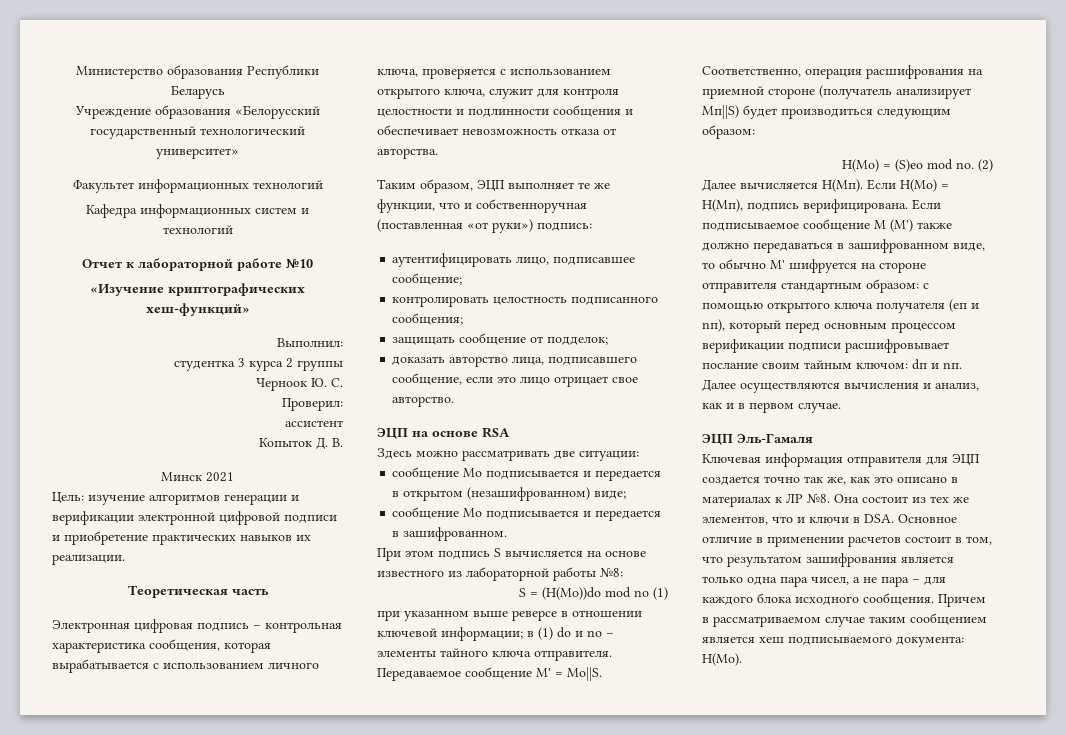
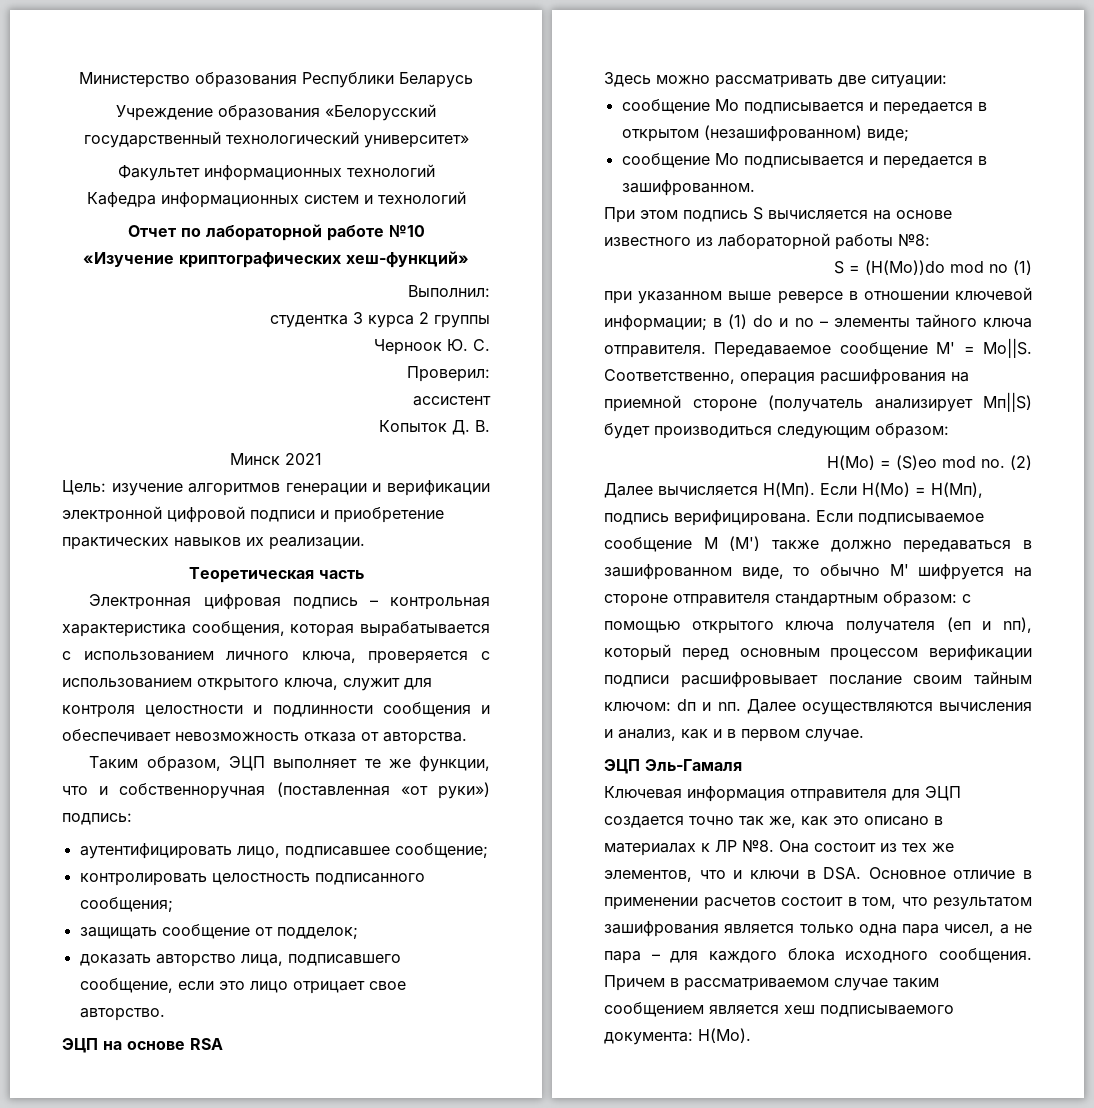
[126,262,134,268] к -> [180,228,201,237] по

